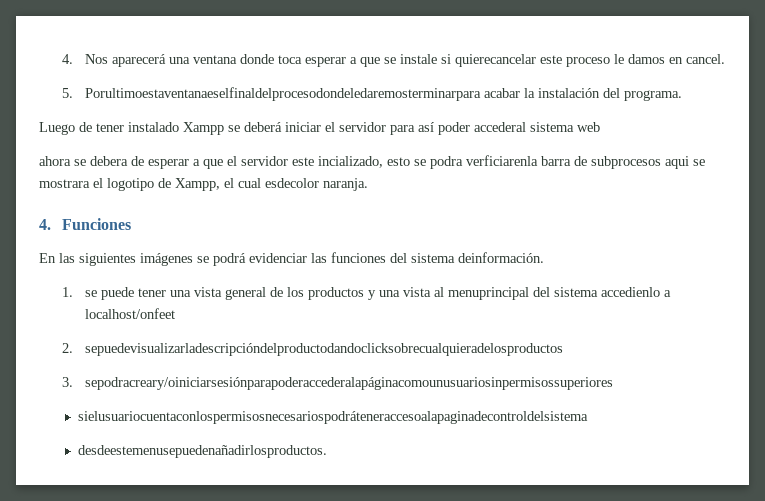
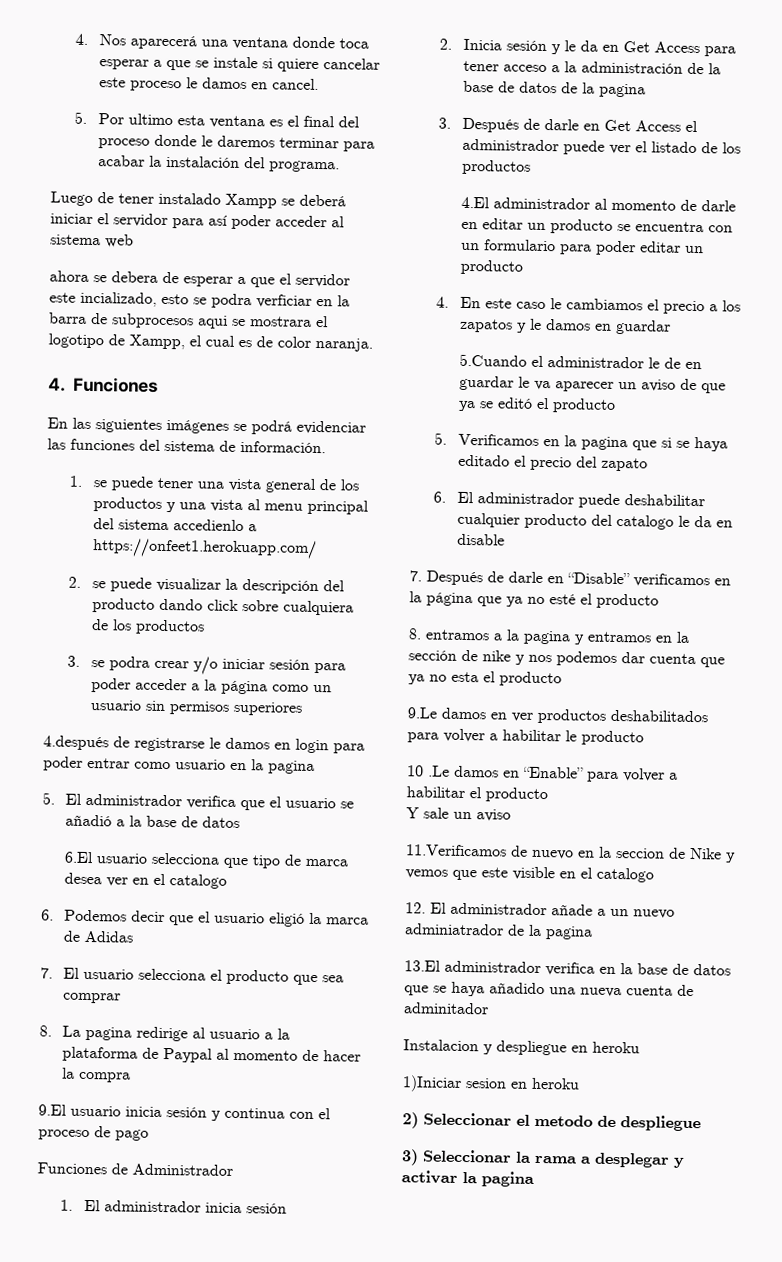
[454,54,536,67] quierecancelar -> [276,58,380,72] quiere cancelar
[84,87,481,101] Porultimoestaventanaeselfinaldelprocesodondeledaremosterminarpara -> [97,113,360,129] [97,134,375,152] Por ultimo esta ventana es el final del proceso donde le daremos terminar para
[474,122,526,132] accederal -> [275,215,345,228] acceder al
[466,155,538,166] verficiarenla -> [256,294,350,308] verficiar en la
[265,178,319,188] esdecolor -> [238,336,311,348] es de color
[458,252,544,263] deinformación. -> [219,440,326,454] de información.
[447,287,529,300] menuprincipal -> [263,499,369,515] menu principal
[84,308,175,319] [61,343,563,356] [61,377,613,390] [77,411,588,424] [77,445,327,458] localhost/onfeet // 2. sepuedevisualizarladescripcióndelproductodandoclicksobrecualquieradelosproductos // 3. sepodracreary/oiniciarsesiónparapoderaccederalapáginacomounusuariosinpermisossuperiores // sielusuariocuentaconlospermisosnecesariospodráteneraccesoalapaginadecontroldelsistema // desdeestemenusepuedenañadirlosproductos. -> [91,538,317,559] [68,576,345,595] [91,598,354,616] [90,619,205,635] [67,655,346,675] [90,678,332,695] [89,700,303,716] [43,735,365,754] [43,756,315,774] [42,792,355,811] [65,814,241,829] [64,851,349,869] [64,872,228,889] [41,909,370,927] [63,930,134,943] [40,967,345,986] [63,992,122,1004] [39,1025,291,1042] [62,1046,362,1063] [62,1067,132,1083] [38,1104,331,1121] [38,1126,149,1141] [37,1162,233,1176] [60,1199,287,1214] [439,38,736,57] [462,60,721,75] [462,80,646,98] [438,117,698,133] [461,138,741,155] [461,159,531,175] [460,196,736,212] [460,218,733,234] [460,239,704,256] [459,259,523,275] [436,296,741,315] [458,318,671,335] [458,353,702,370] [458,375,726,394] [457,397,616,413] [434,432,728,452] [457,454,648,472] [433,491,705,509] [456,512,733,530] [456,533,505,546] [409,570,731,588] [409,591,659,609] [408,628,690,645] [408,649,725,668] [408,671,562,687] [407,707,708,724] [407,728,644,746] [407,765,678,783] [406,786,548,803] [406,807,511,822] [406,844,736,863] [405,866,654,883] [405,902,675,919] [404,923,593,940] [404,960,731,976] [404,981,694,998] [403,1002,489,1015] [403,1039,640,1056] [402,1075,580,1092] [402,1112,701,1132] [401,1149,685,1168] [401,1170,534,1187] https://onfeet1.herokuapp.com/ // 2. se puede visualizar la descripción del producto dando click sobre cualquiera de los productos // 3. se podra crear y/o iniciar sesión para poder acceder a la página como un usuario sin permisos superiores // 4.después de registrarse le damos en login para poder entrar como usuario en la pagina // 5. El administrador verifica que el usuario se añadió a la base de datos // 6.El usuario selecciona que tipo de marca desea ver en el catalogo // 6. Podemos decir que el usuario eligió la marca de Adidas // 7. El usuario selecciona el producto que sea comprar // 8. La pagina redirige al usuario a la plataforma de Paypal al momento de hacer la compra // 9.El usuario inicia sesión y continua con el proceso de pago // Funciones de Administrador // 1. El administrador inicia sesión // 2. Inicia sesión y le da en Get Access para tener acceso a la administración de la base de datos de la pagina // 3. Después de darle en Get Access el administrador puede ver el listado de los productos // 4.El administrador al momento de darle en editar un producto se encuentra con un formulario para poder editar un producto // 4. En este caso le cambiamos el precio a los zapatos y le damos en guardar // 5.Cuando el administrador le de en guardar le va aparecer un aviso de que ya se editó el producto // 5. Verificamos en la pagina que si se haya editado el precio del zapato // 6. El administrador puede deshabilitar cualquier producto del catalogo le da en disable // 7. Después de darle en “Disable” verificamos en la página que ya no esté el producto // 8. entramos a la pagina y entramos en la sección de nike y nos podemos dar cuenta que ya no esta el producto // 9.Le damos en ver productos deshabilitados para volver a habilitar le producto // 10 .Le damos en “Enable” para volver a habilitar el producto // Y sale un aviso // 11.Verificamos de nuevo en la seccion de Nike y vemos que este visible en el catalogo // 12. El administrador añade a un nuevo adminiatrador de la pagina // 13.El administrador verifica en la base de datos que se haya añadido una nueva cuenta de adminitador // Instalacion y despliegue en heroku // 1)Iniciar sesion en heroku // 2) Seleccionar el metodo de despliegue // 3) Seleccionar la rama a desplegar y activar la pagina

